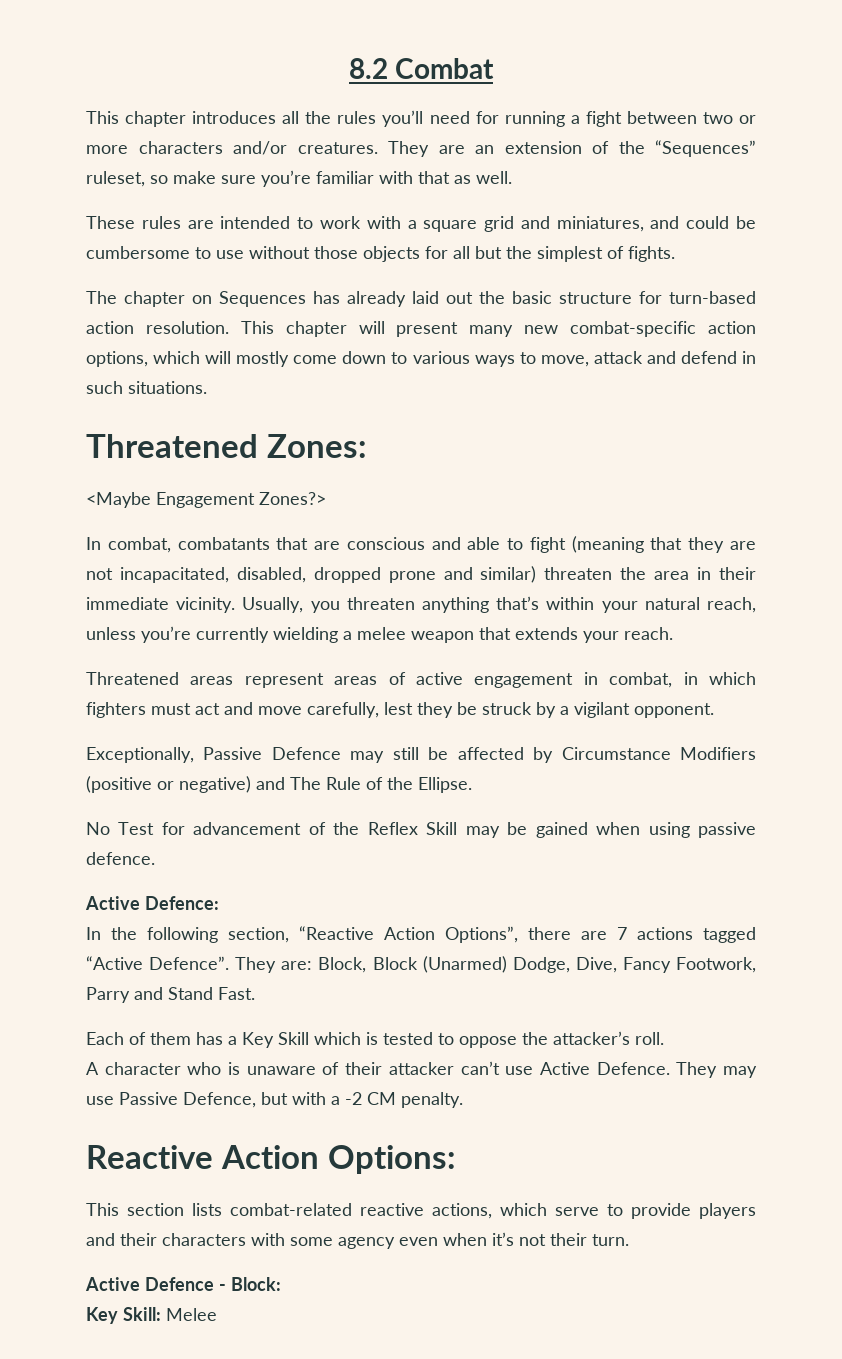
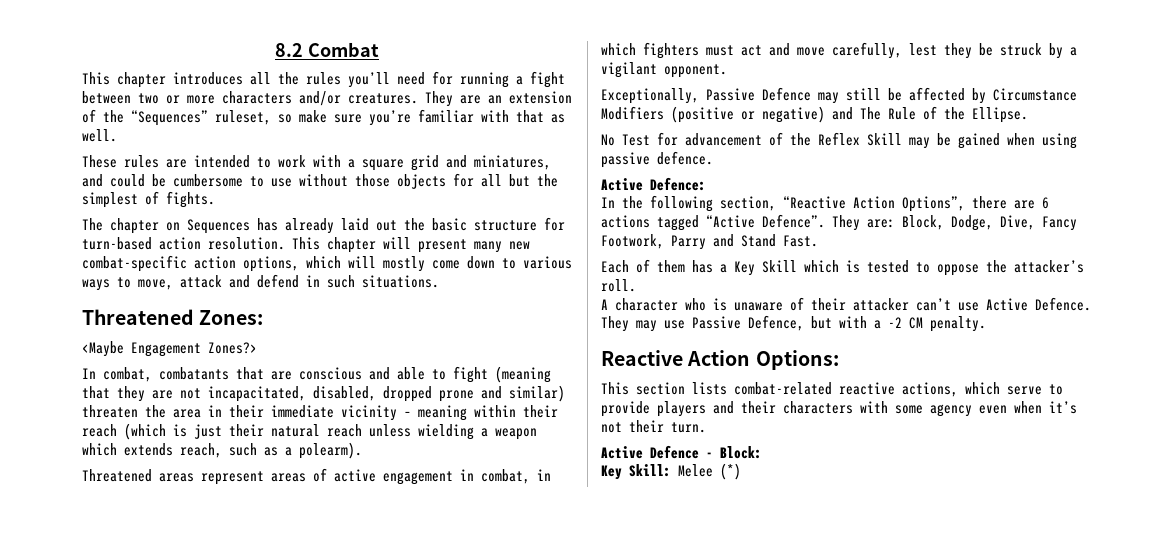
[176,596,756,613] [86,626,673,643] vicinity. Usually, you threaten anything that’s within your natural reach, unless you’re currently wielding a melee weapon that extends your reach. -> [341,405,558,421] [82,423,537,440] [82,442,362,459] vicinity – meaning within their reach (which is just their natural reach unless wielding a weapon which extends reach, such as a polearm).
[617,927,627,940] 7 -> [1042,197,1049,209] 6
[372,956,507,973] Block (Unarmed) -> (944, 222) none
(217, 1314) none -> [720,463,741,480] (*)

